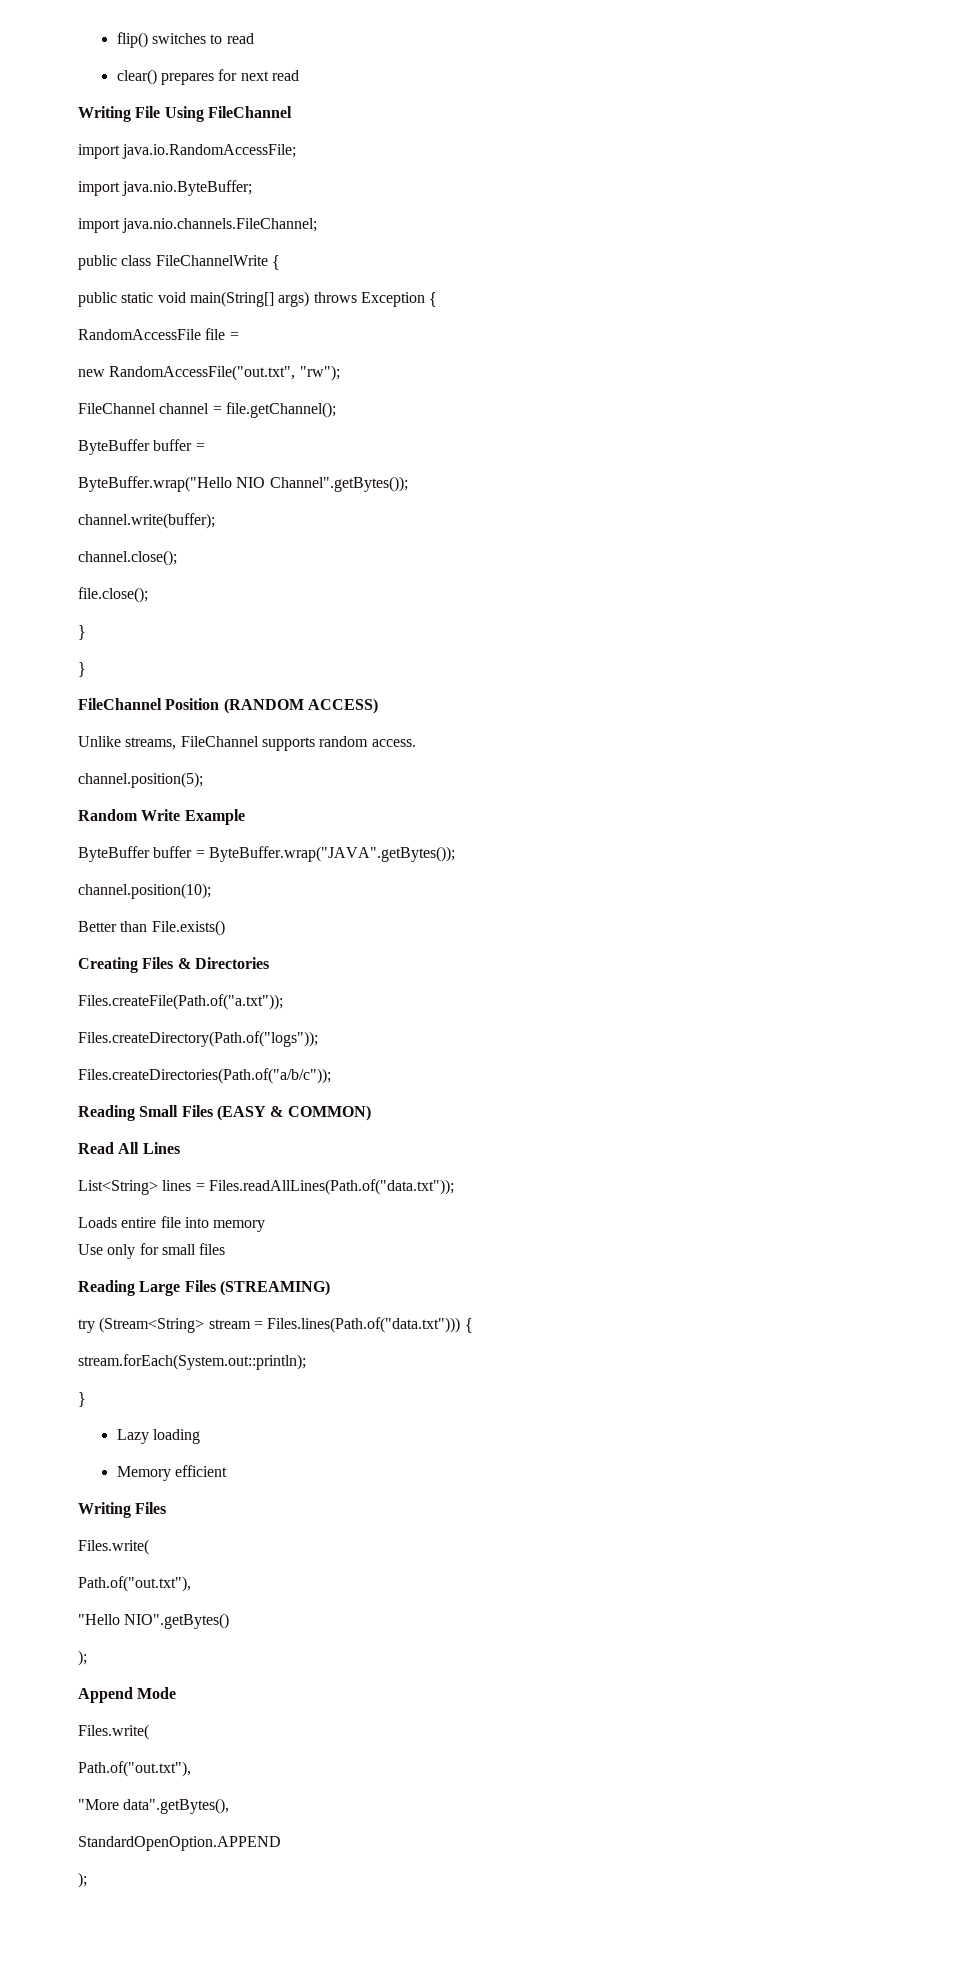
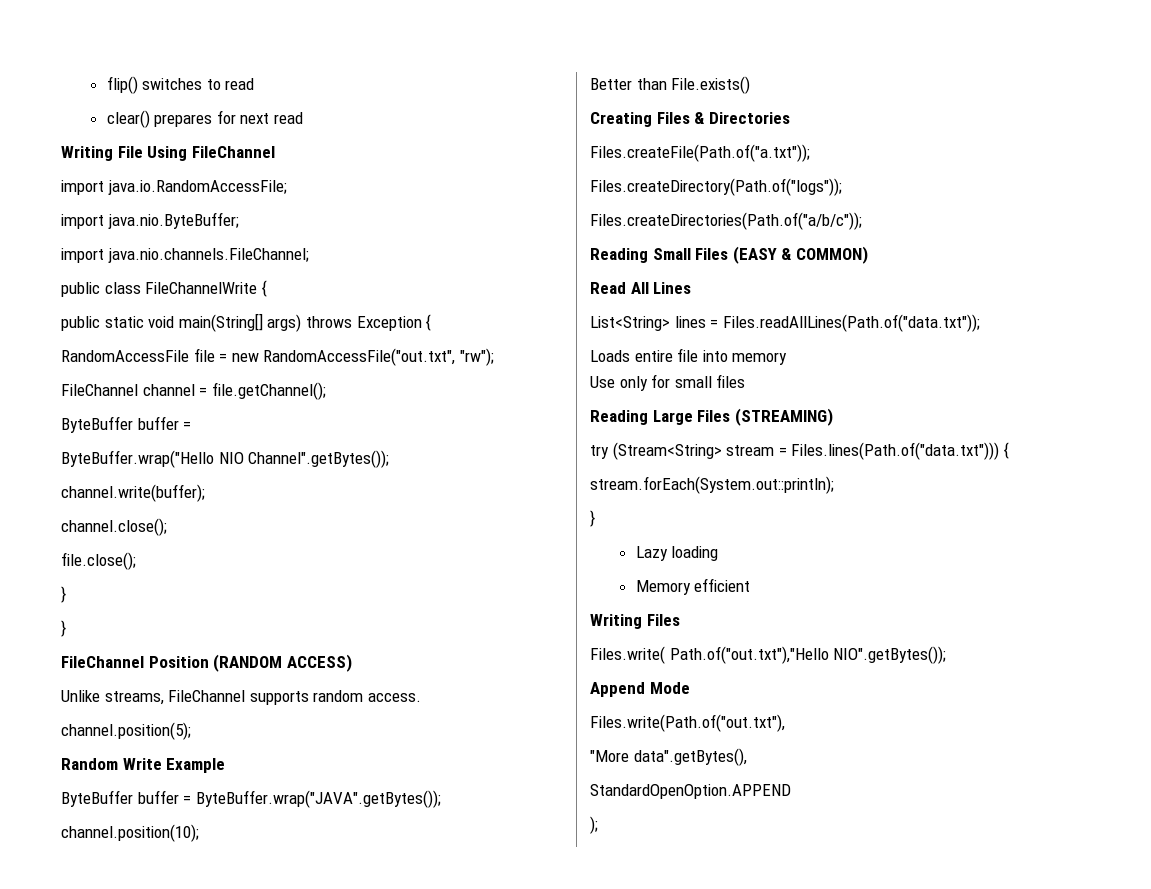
(239, 336) // -> (228, 357) none
[78,1576,191,1592] [78,1613,230,1629] [78,1650,87,1666] // Path.of("out.txt"), // "Hello NIO".getBytes() // ); -> [669,646,947,664] Path.of("out.txt"),"Hello NIO".getBytes());
[78,1724,149,1740] [78,1761,191,1777] Files.write( // Path.of("out.txt"), -> [590,714,785,732] Files.write(Path.of("out.txt"),

